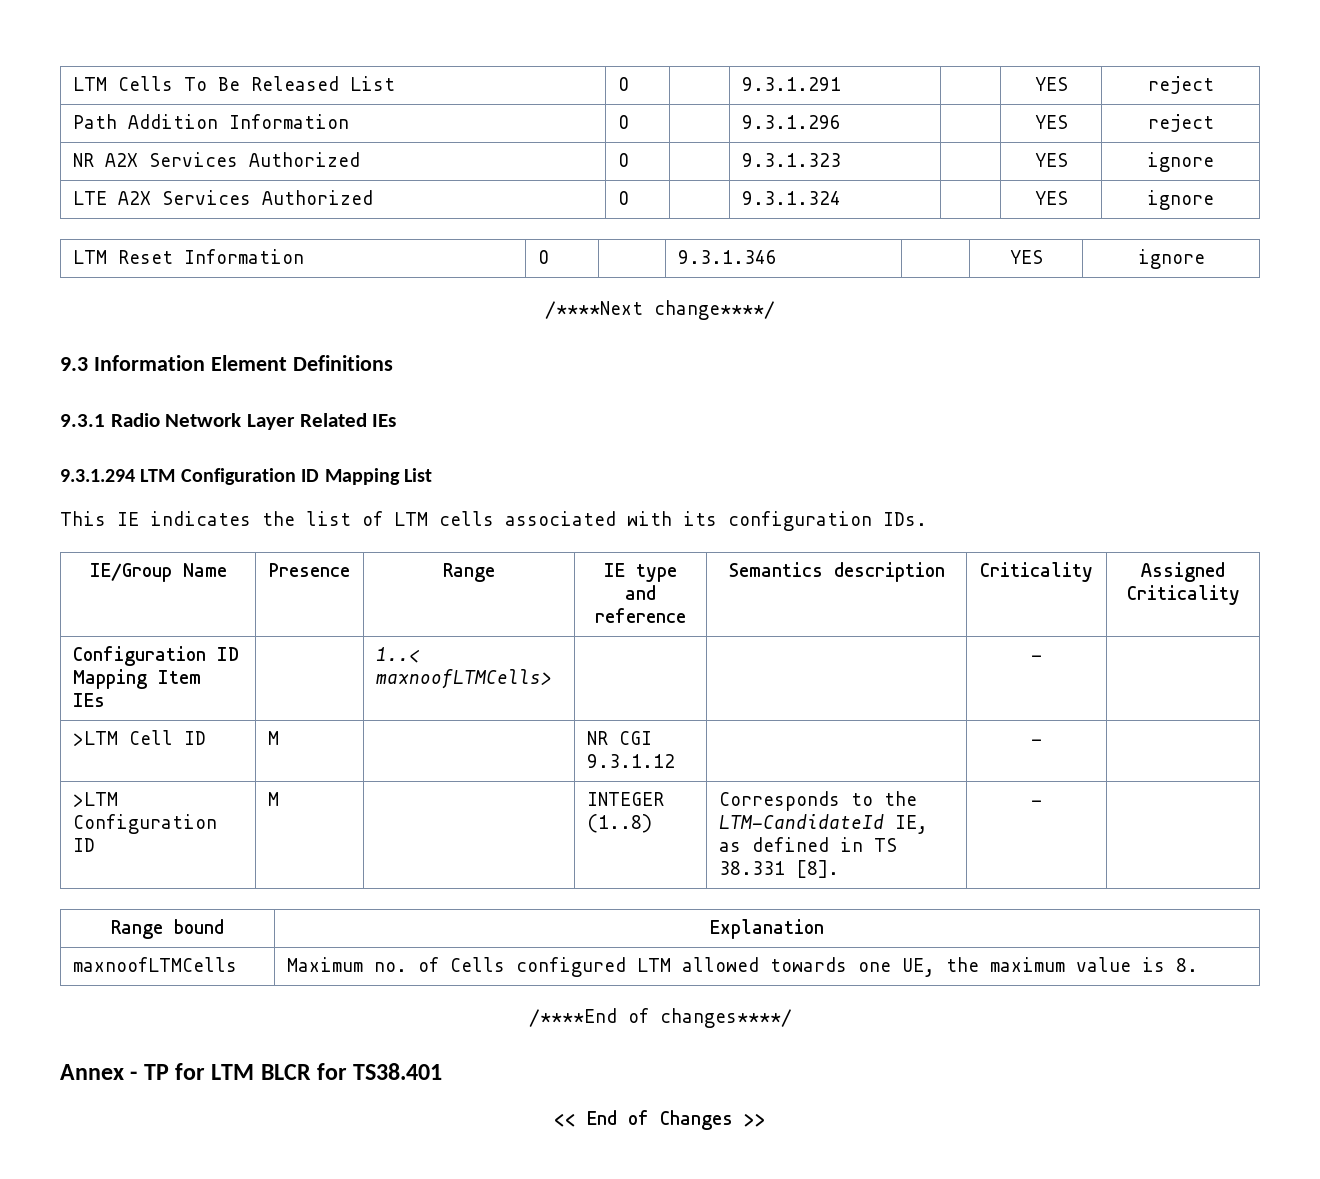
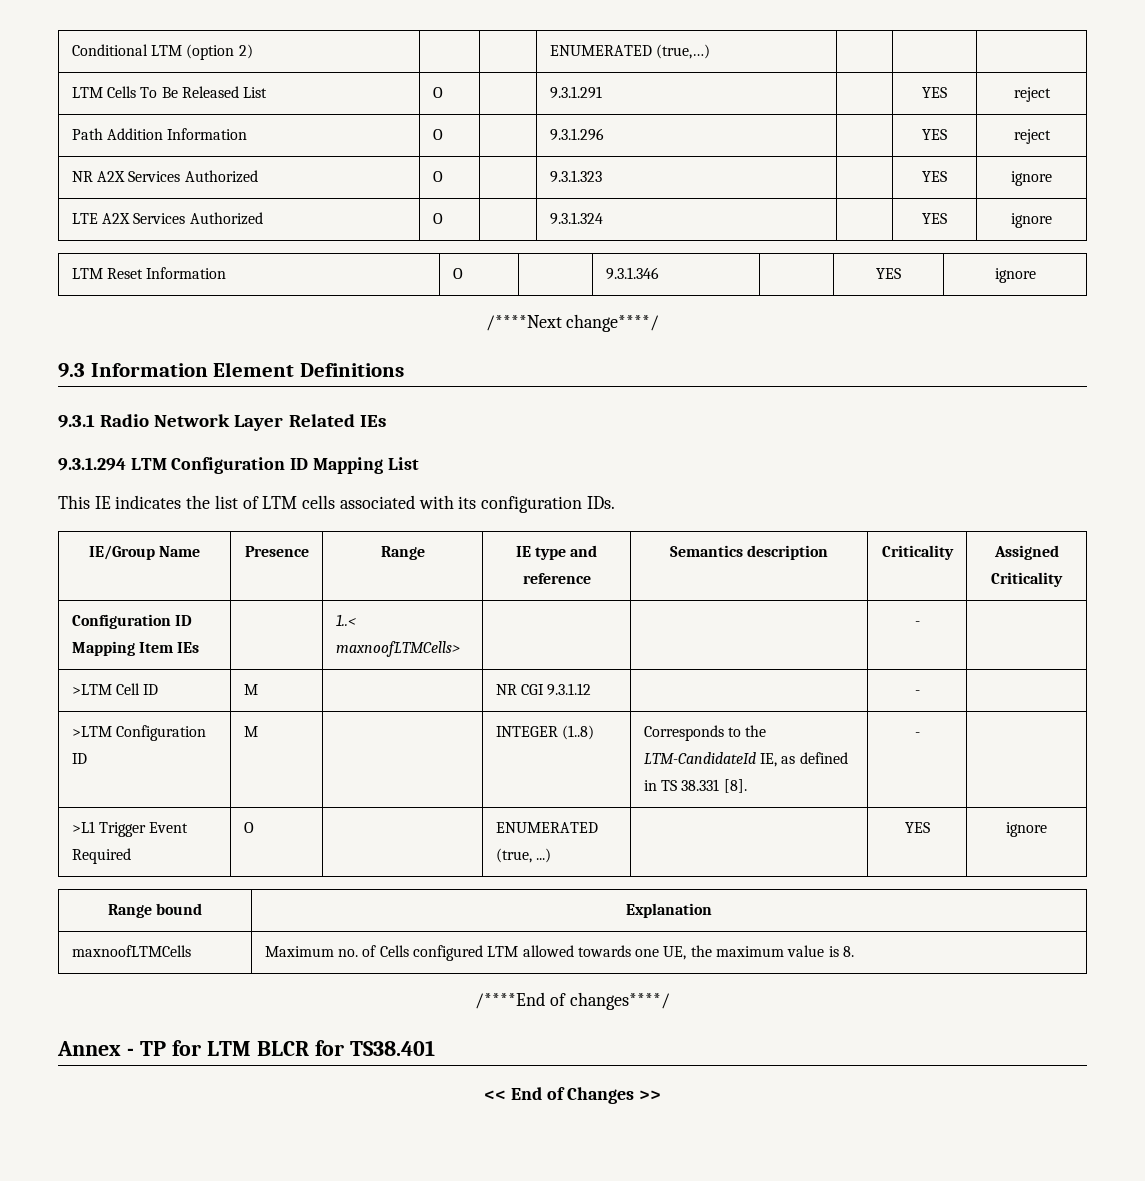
(73, 84) none -> [71,44,253,60] [549,44,710,59] Conditional LTM (option 2) | | | ENUMERATED (true,…) | | | //
(1042, 803) none -> [71,821,189,837] [71,848,131,864] [243,822,254,833] [495,822,598,833] [495,848,551,863] [904,822,930,833] [1006,822,1047,837] // >L1 Trigger Event Required | O | | ENUMERATED (true, ...) | | YES | ignore

